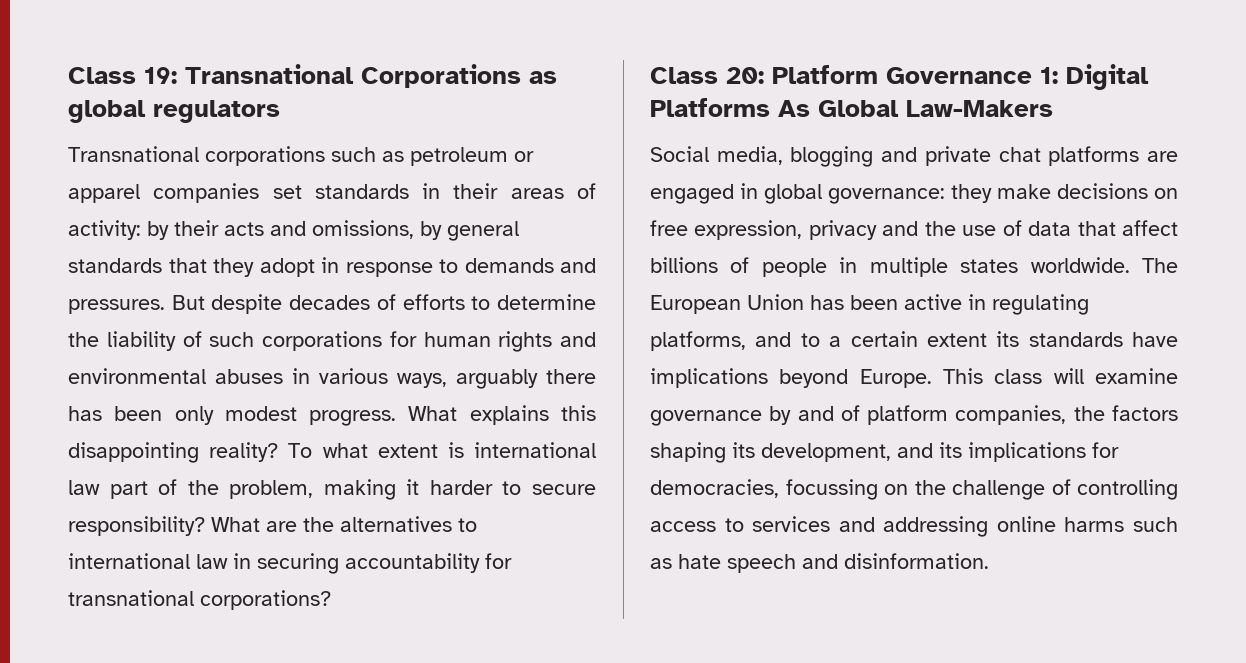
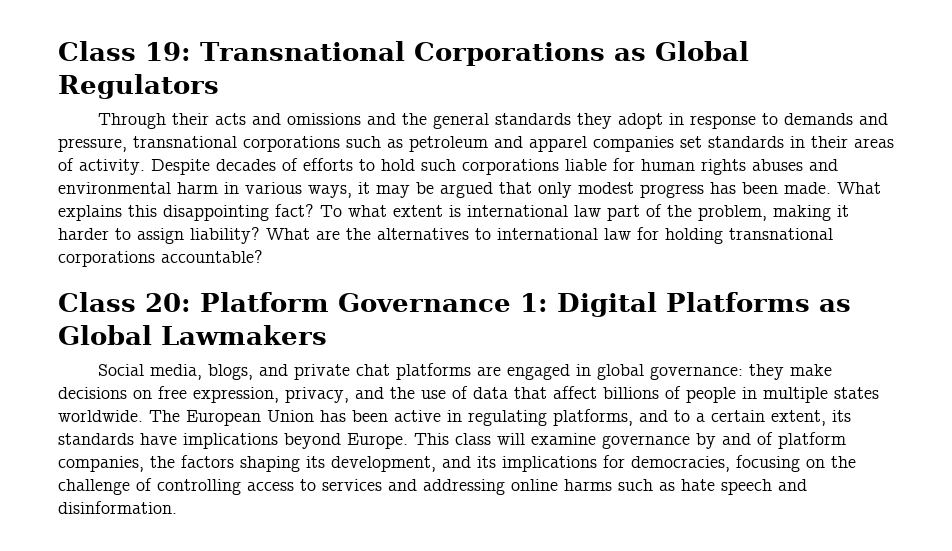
[68,100,280,123] [68,146,199,162] global regulators // Transnational -> [654,41,749,61] [58,74,219,99] [97,113,888,129] [58,136,237,152] Global Regulators // Through their acts and omissions and the general standards they adopt in response to demands and pressure, transnational
[514,151,534,162] or -> [494,136,523,148] and
[68,220,519,241] [68,257,596,277] [68,294,596,314] [68,331,202,351] activity: by their acts and omissions, by general standards that they adopt in response to demands and pressures. But despite decades of efforts to determine the liability of -> [79,158,415,175] activity. Despite decades of efforts to hold
(382, 341) none -> [565,159,607,171] liable
(553, 341) none -> [752,159,803,171] abuses
[215,369,283,384] abuses -> [177,182,218,194] harm
[456,369,596,389] [68,406,397,426] arguably there has been only modest progress. -> [358,182,831,198] it may be argued that only modest progress has been made.
[209,442,279,462] reality? -> [275,204,314,217] fact?
[532,484,596,495] [68,516,205,536] secure responsibility? -> [137,227,260,244] assign liability?
[233,553,512,574] [68,590,331,610] in securing accountability for transnational corporations? -> [637,227,833,244] [58,250,263,267] for holding transnational corporations accountable?
[778,100,1053,117] As Global Law-Makers -> [819,299,851,312] [58,325,327,345] as Global Lawmakers
[790,146,874,167] blogging -> [207,364,253,380] blogs,
[808,220,877,240] privacy -> [285,387,349,403] privacy,
[926,333,987,347] extent -> [771,410,826,426] extent,
[785,479,878,500] focussing -> [736,455,800,472] focusing

